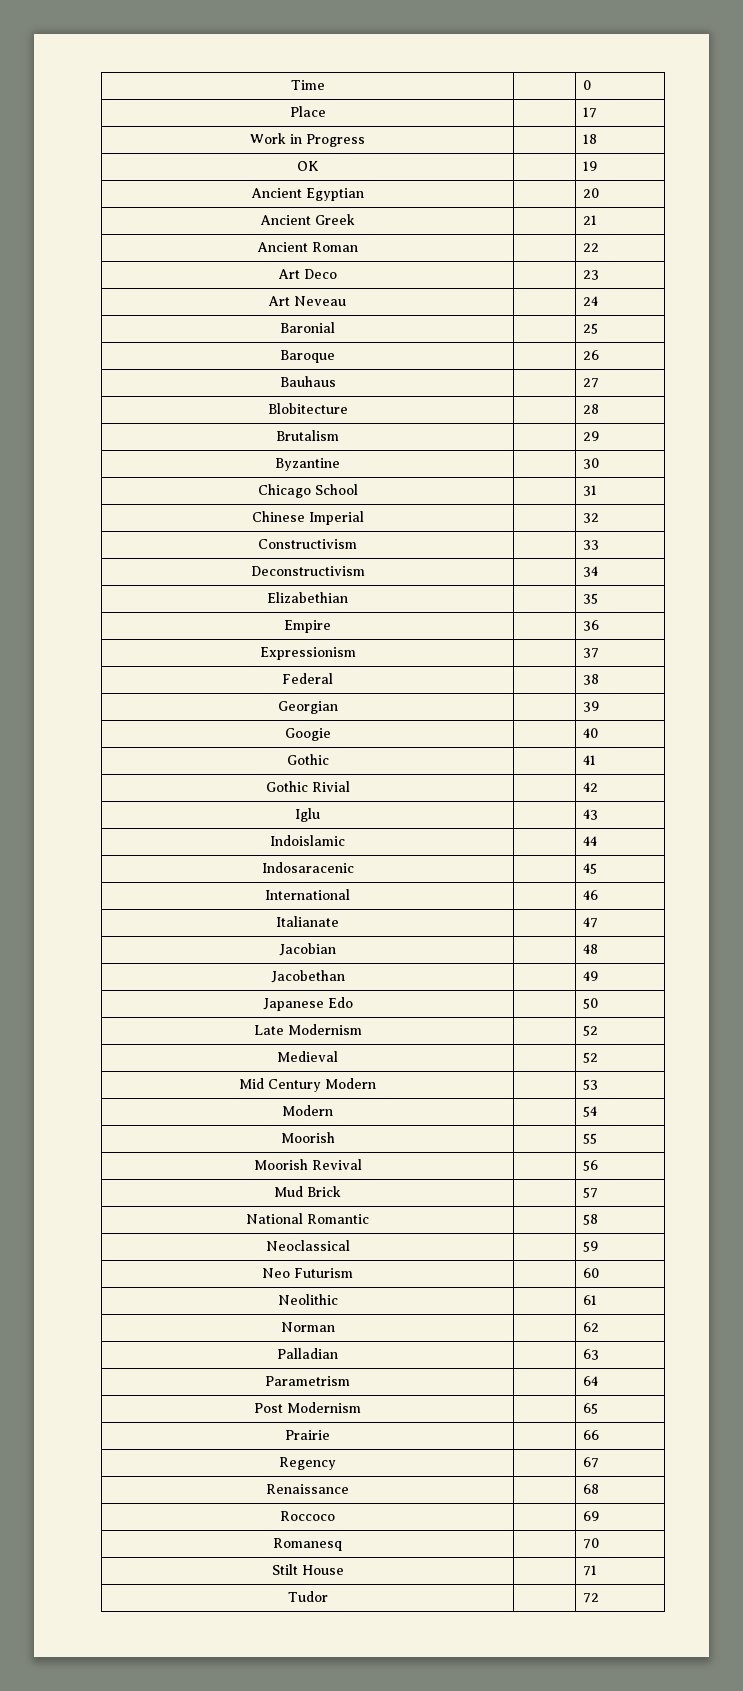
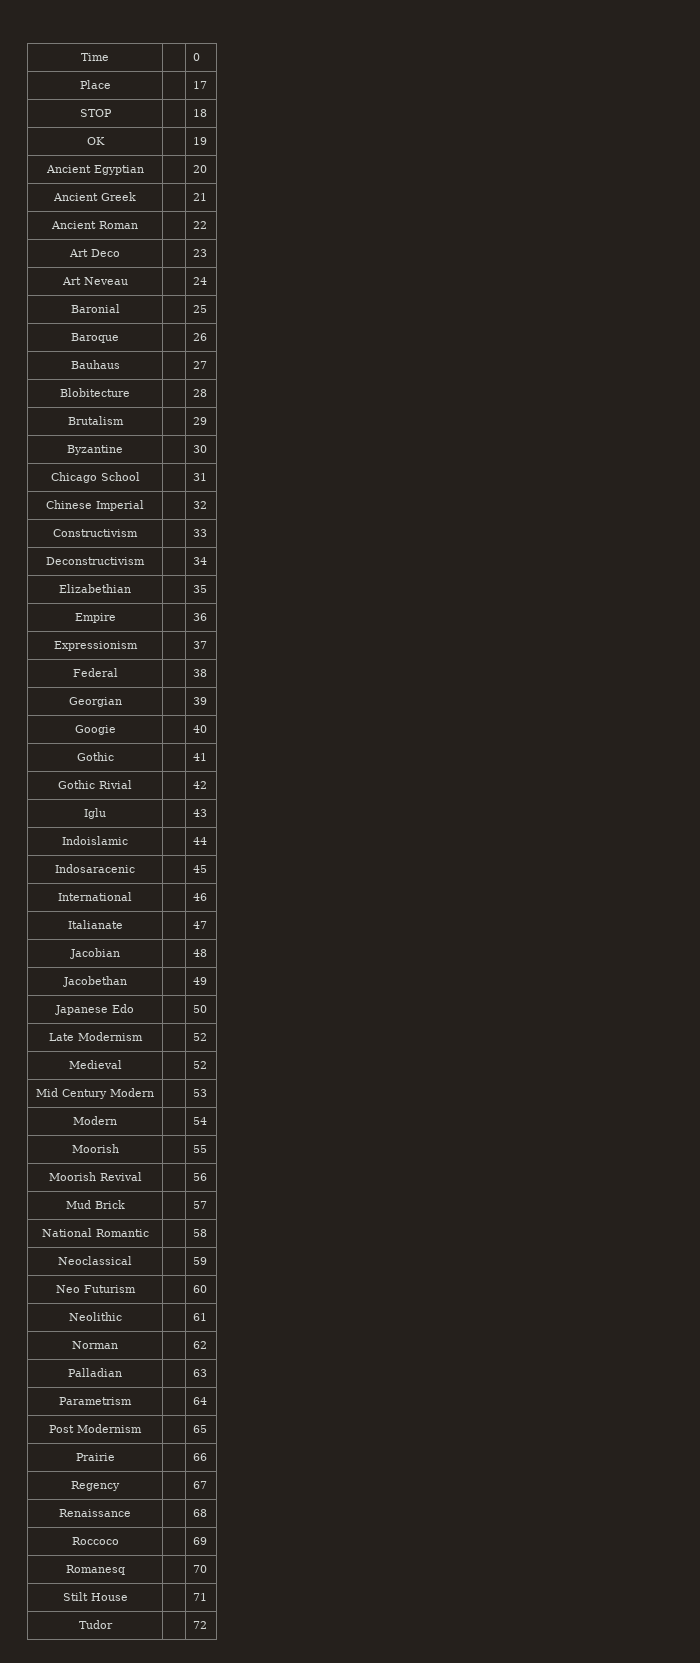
[250,133,365,147] Work in Progress -> [79,109,112,117] STOP

